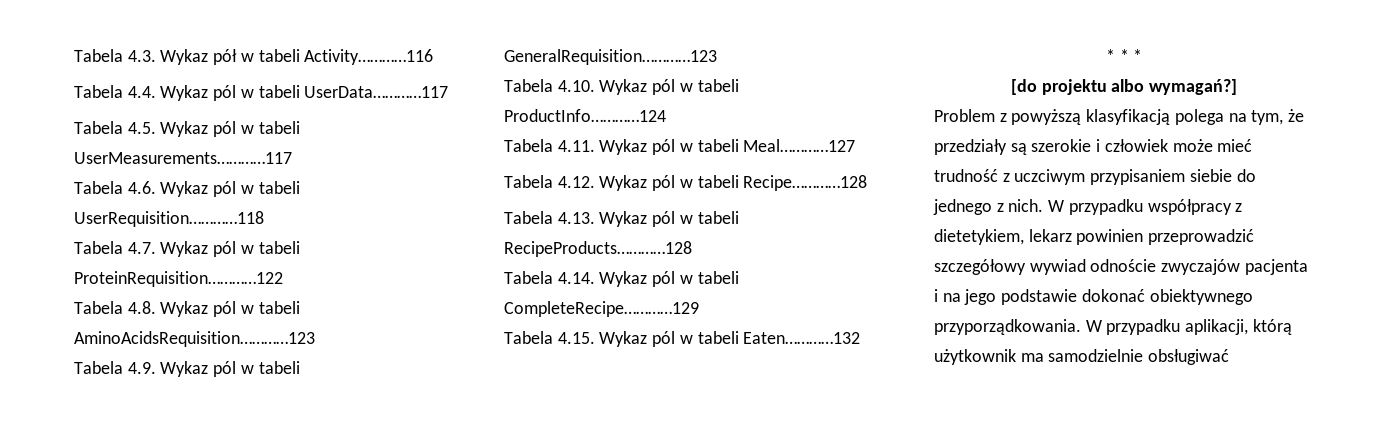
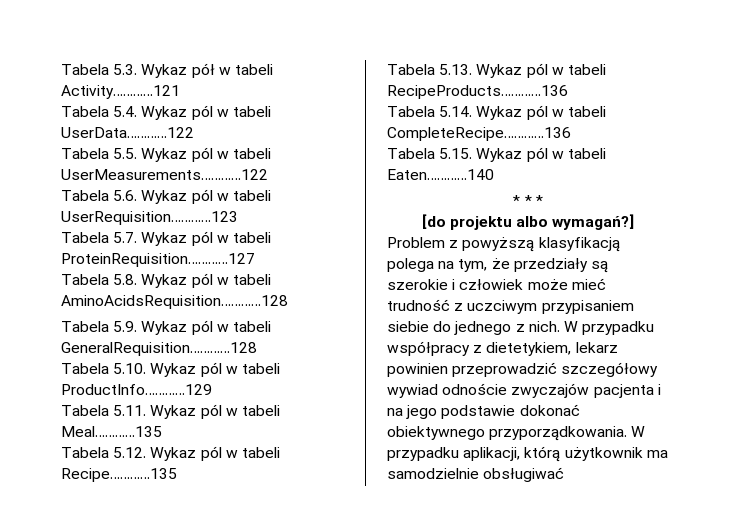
[74,49,156,62] Tabela 4.3. -> [61,64,138,75] Tabela 5.3.
[304,49,434,65] [74,85,449,101] [74,121,300,137] [74,152,292,164] [74,181,300,197] [74,211,264,227] [74,241,300,257] [74,271,283,287] [74,301,300,317] [74,331,315,347] [74,361,300,377] [504,49,717,65] [504,79,739,95] [504,109,666,122] [504,139,856,155] [504,175,868,191] [504,211,739,227] [504,241,692,257] [504,271,739,287] [504,301,699,317] [504,331,861,347] Activity…………116 // Tabela 4.4. Wykaz pól w tabeli UserData…………117 // Tabela 4.5. Wykaz pól w tabeli UserMeasurements…………117 // Tabela 4.6. Wykaz pól w tabeli UserRequisition…………118 // Tabela 4.7. Wykaz pól w tabeli ProteinRequisition…………122 // Tabela 4.8. Wykaz pól w tabeli AminoAcidsRequisition…………123 // Tabela 4.9. Wykaz pól w tabeli GeneralRequisition…………123 // Tabela 4.10. Wykaz pól w tabeli ProductInfo…………124 // Tabela 4.11. Wykaz pól w tabeli Meal…………127 // Tabela 4.12. Wykaz pól w tabeli Recipe…………128 // Tabela 4.13. Wykaz pól w tabeli RecipeProducts…………128 // Tabela 4.14. Wykaz pól w tabeli CompleteRecipe…………129 // Tabela 4.15. Wykaz pól w tabeli Eaten…………132 -> [61,85,180,99] [61,105,271,120] [61,127,194,138] [61,147,271,162] [61,169,268,180] [61,189,271,204] [61,211,238,225] [61,231,271,246] [61,253,255,267] [61,273,271,288] [61,295,288,309] [61,320,271,335] [61,342,257,356] [61,362,280,377] [61,384,212,395] [61,404,280,419] [61,426,162,437] [61,446,280,461] [61,468,177,482] [387,63,606,78] [387,85,568,99] [387,105,606,120] [387,127,571,141] [387,147,606,162] [387,169,494,180] Activity…………121 // Tabela 5.4. Wykaz pól w tabeli UserData…………122 // Tabela 5.5. Wykaz pól w tabeli UserMeasurements…………122 // Tabela 5.6. Wykaz pól w tabeli UserRequisition…………123 // Tabela 5.7. Wykaz pól w tabeli ProteinRequisition…………127 // Tabela 5.8. Wykaz pól w tabeli AminoAcidsRequisition…………128 // Tabela 5.9. Wykaz pól w tabeli GeneralRequisition…………128 // Tabela 5.10. Wykaz pól w tabeli ProductInfo…………129 // Tabela 5.11. Wykaz pól w tabeli Meal…………135 // Tabela 5.12. Wykaz pól w tabeli Recipe…………135 // Tabela 5.13. Wykaz pól w tabeli RecipeProducts…………136 // Tabela 5.14. Wykaz pól w tabeli CompleteRecipe…………136 // Tabela 5.15. Wykaz pól w tabeli Eaten…………140

